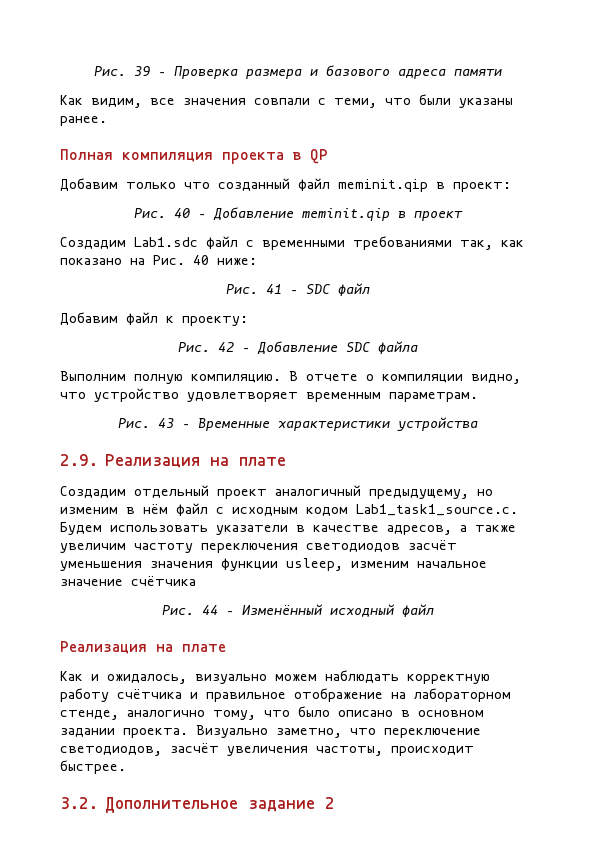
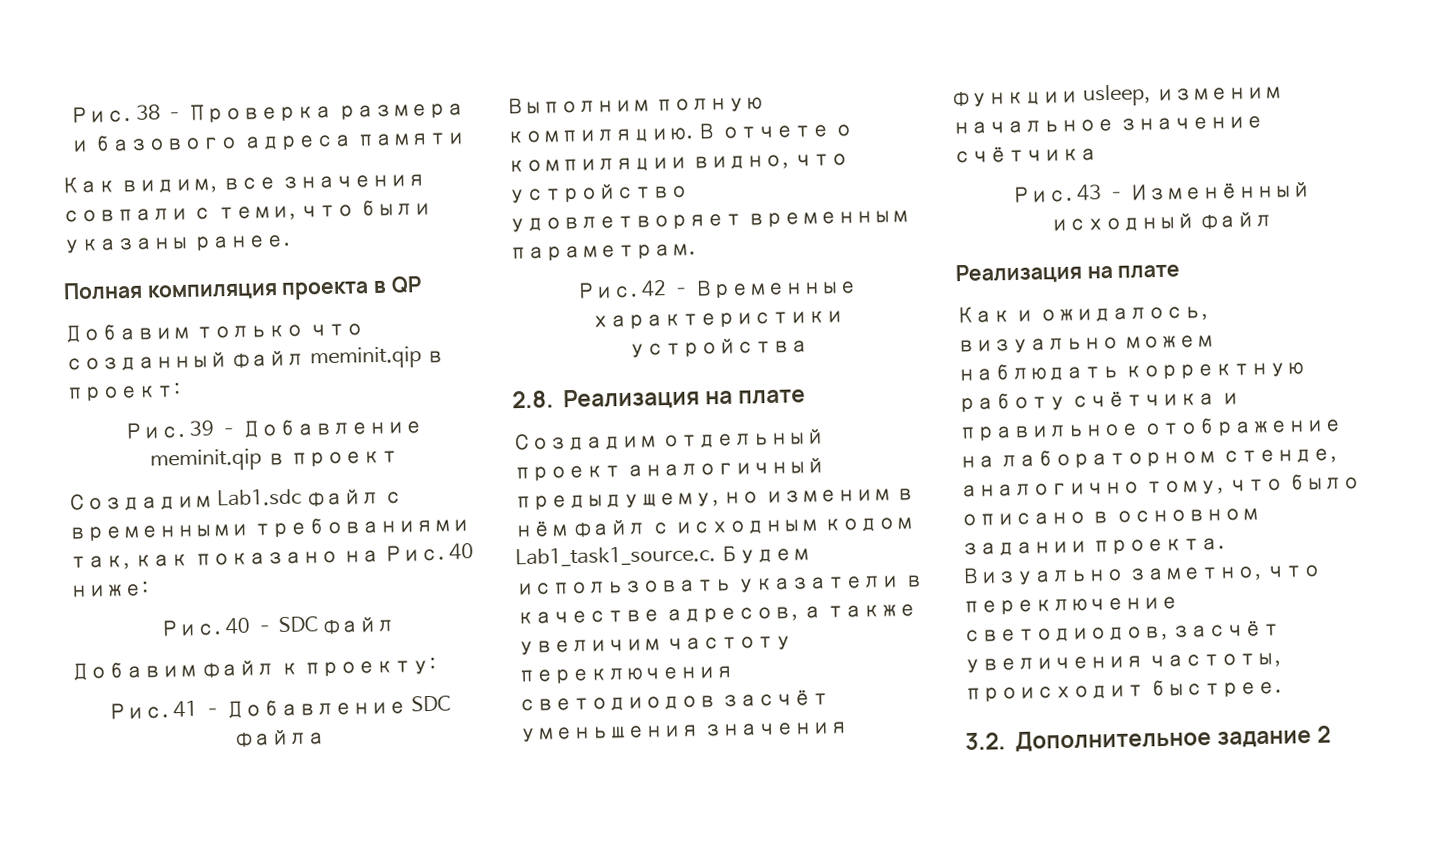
[94,66,150,76] Рис. 39 -> [70,104,161,124] Рис. 38
[174,208,190,218] 40 -> [189,420,215,436] 39
[266,284,282,294] 41 -> [225,617,251,635] 40
[218,342,234,352] 42 -> [173,700,199,718] 41
[158,418,174,428] 43 -> [641,280,668,297] 42
[60,454,98,466] 2.9. -> [512,390,554,409] 2.8.
[202,605,218,615] 44 -> [1076,184,1103,201] 43

